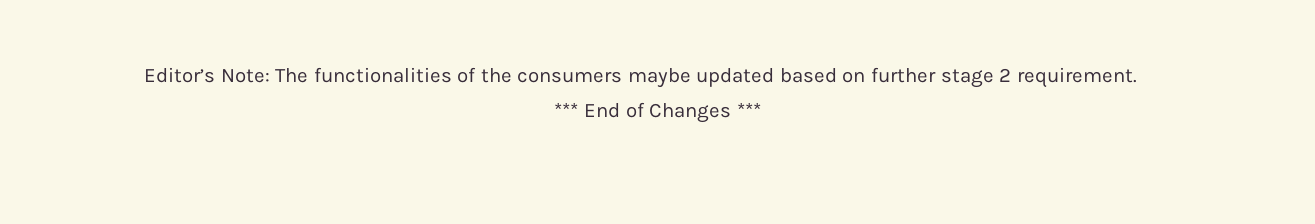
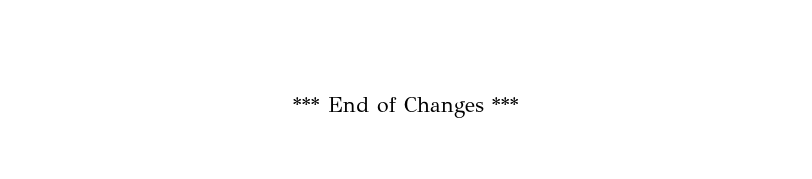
[144,67,1137,88] Editor’s Note: The functionalities of the consumers maybe updated based on further stage 2 requirement. // -> (293, 104) none

